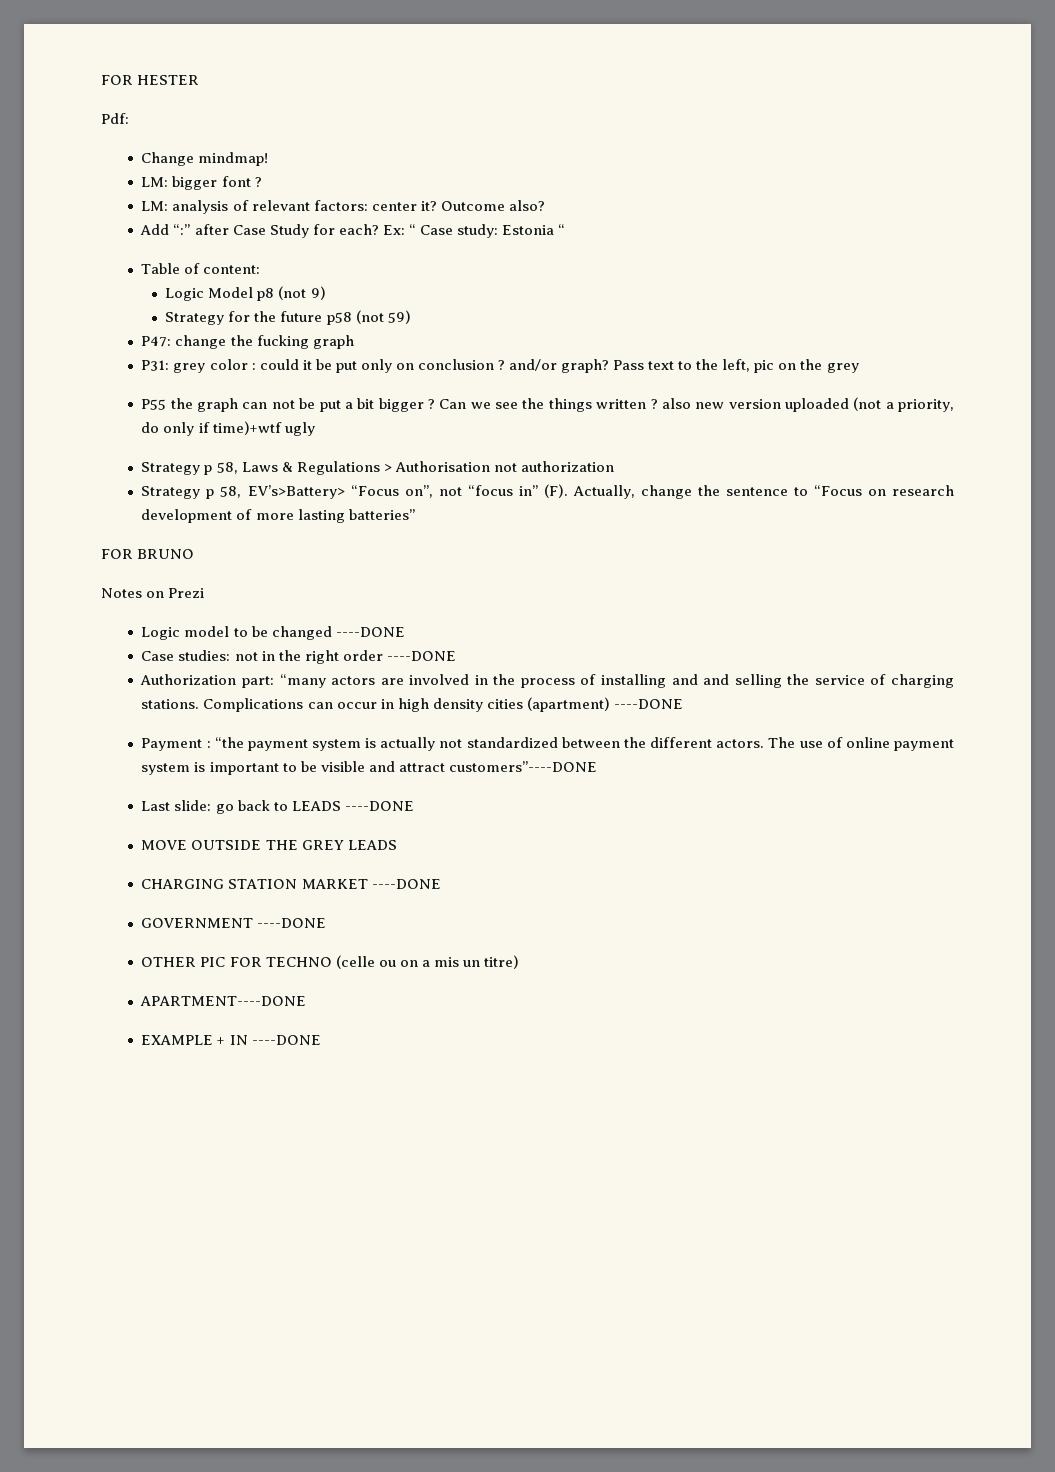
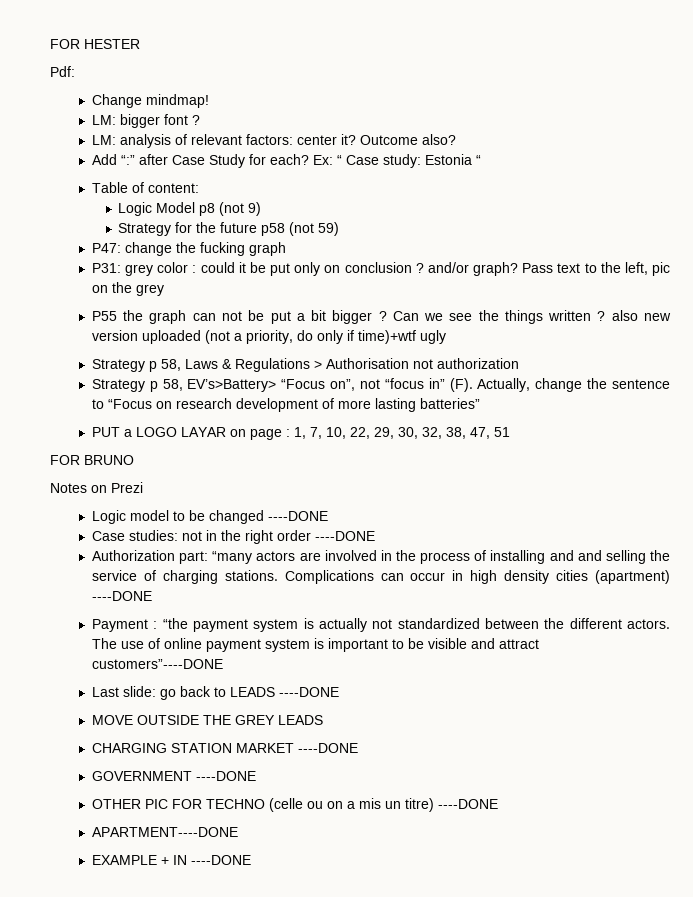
(415, 514) none -> [91,427,510,440] // PUT a LOGO LAYAR on page : 1, 7, 10, 22, 29, 30, 32, 38, 47, 51
(519, 962) none -> [437,799,498,809] ----DONE

